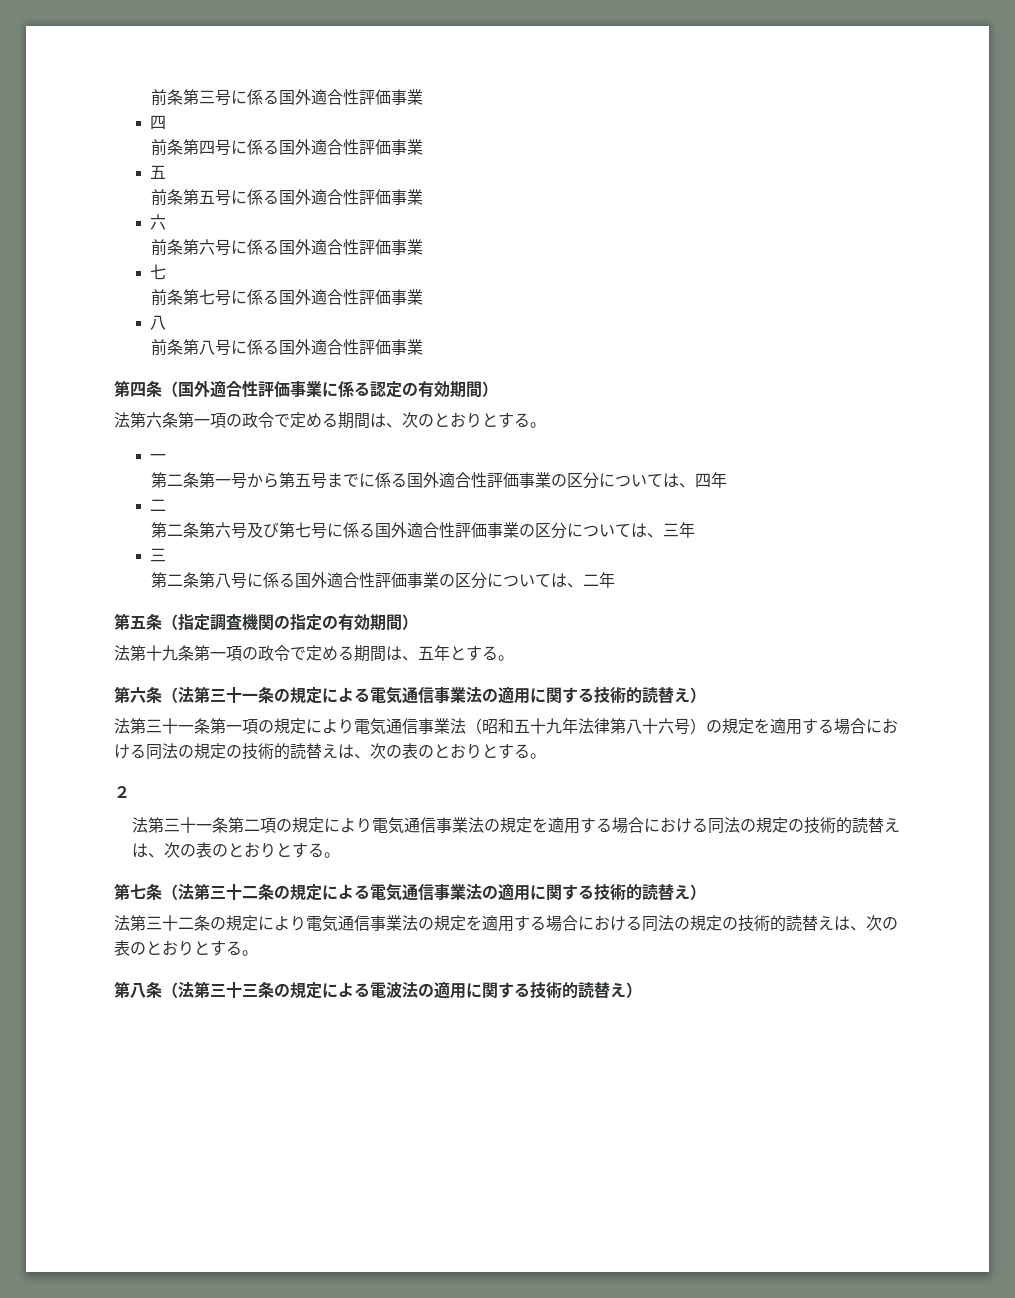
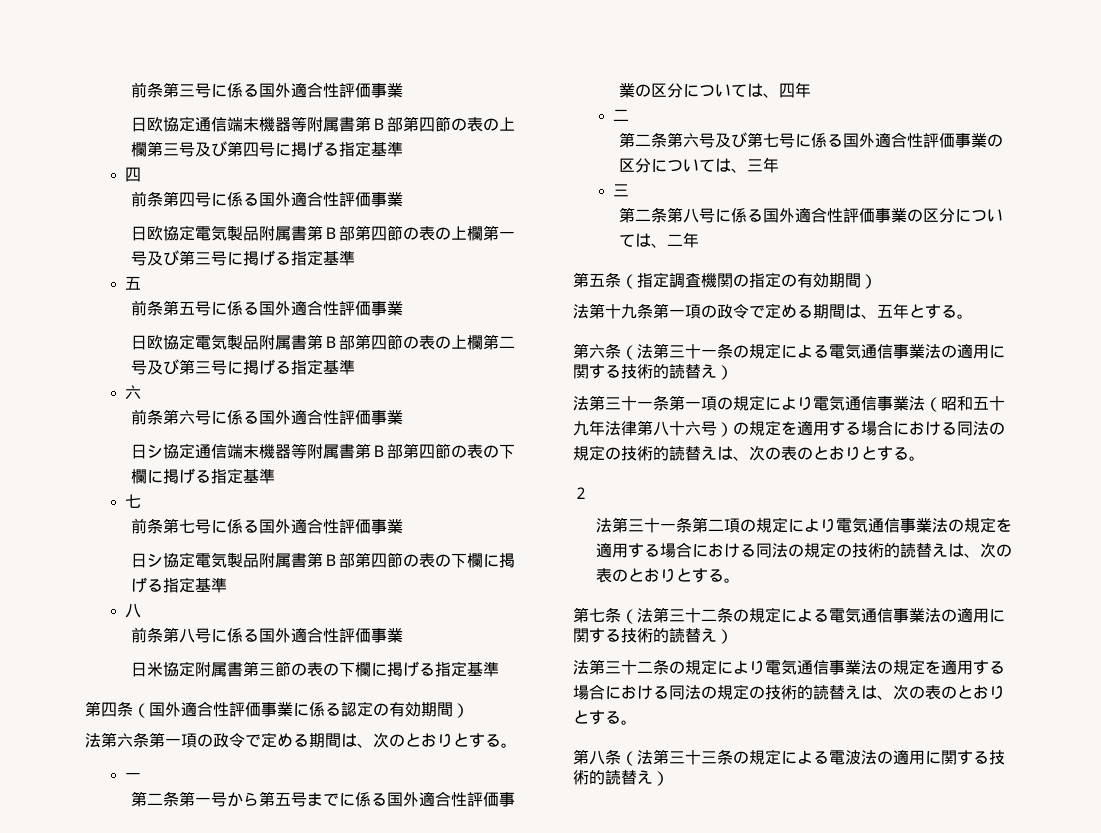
(423, 97) none -> [130,116,515,132] [130,141,403,157] // 日欧協定通信端末機器等附属書第Ｂ部第四節の表の上欄第三号及び第四号に掲げる指定基準
(423, 147) none -> [130,225,515,241] [130,250,355,266] // 日欧協定電気製品附属書第Ｂ部第四節の表の上欄第一号及び第三号に掲げる指定基準
(423, 197) none -> [130,334,515,350] [130,359,355,375] // 日欧協定電気製品附属書第Ｂ部第四節の表の上欄第二号及び第三号に掲げる指定基準
(423, 247) none -> [130,443,515,459] [130,468,275,484] // 日シ協定通信端末機器等附属書第Ｂ部第四節の表の下欄に掲げる指定基準
(423, 297) none -> [130,552,515,568] [130,577,227,593] // 日シ協定電気製品附属書第Ｂ部第四節の表の下欄に掲げる指定基準
(423, 347) none -> [130,661,499,677] // 日米協定附属書第三節の表の下欄に掲げる指定基準

